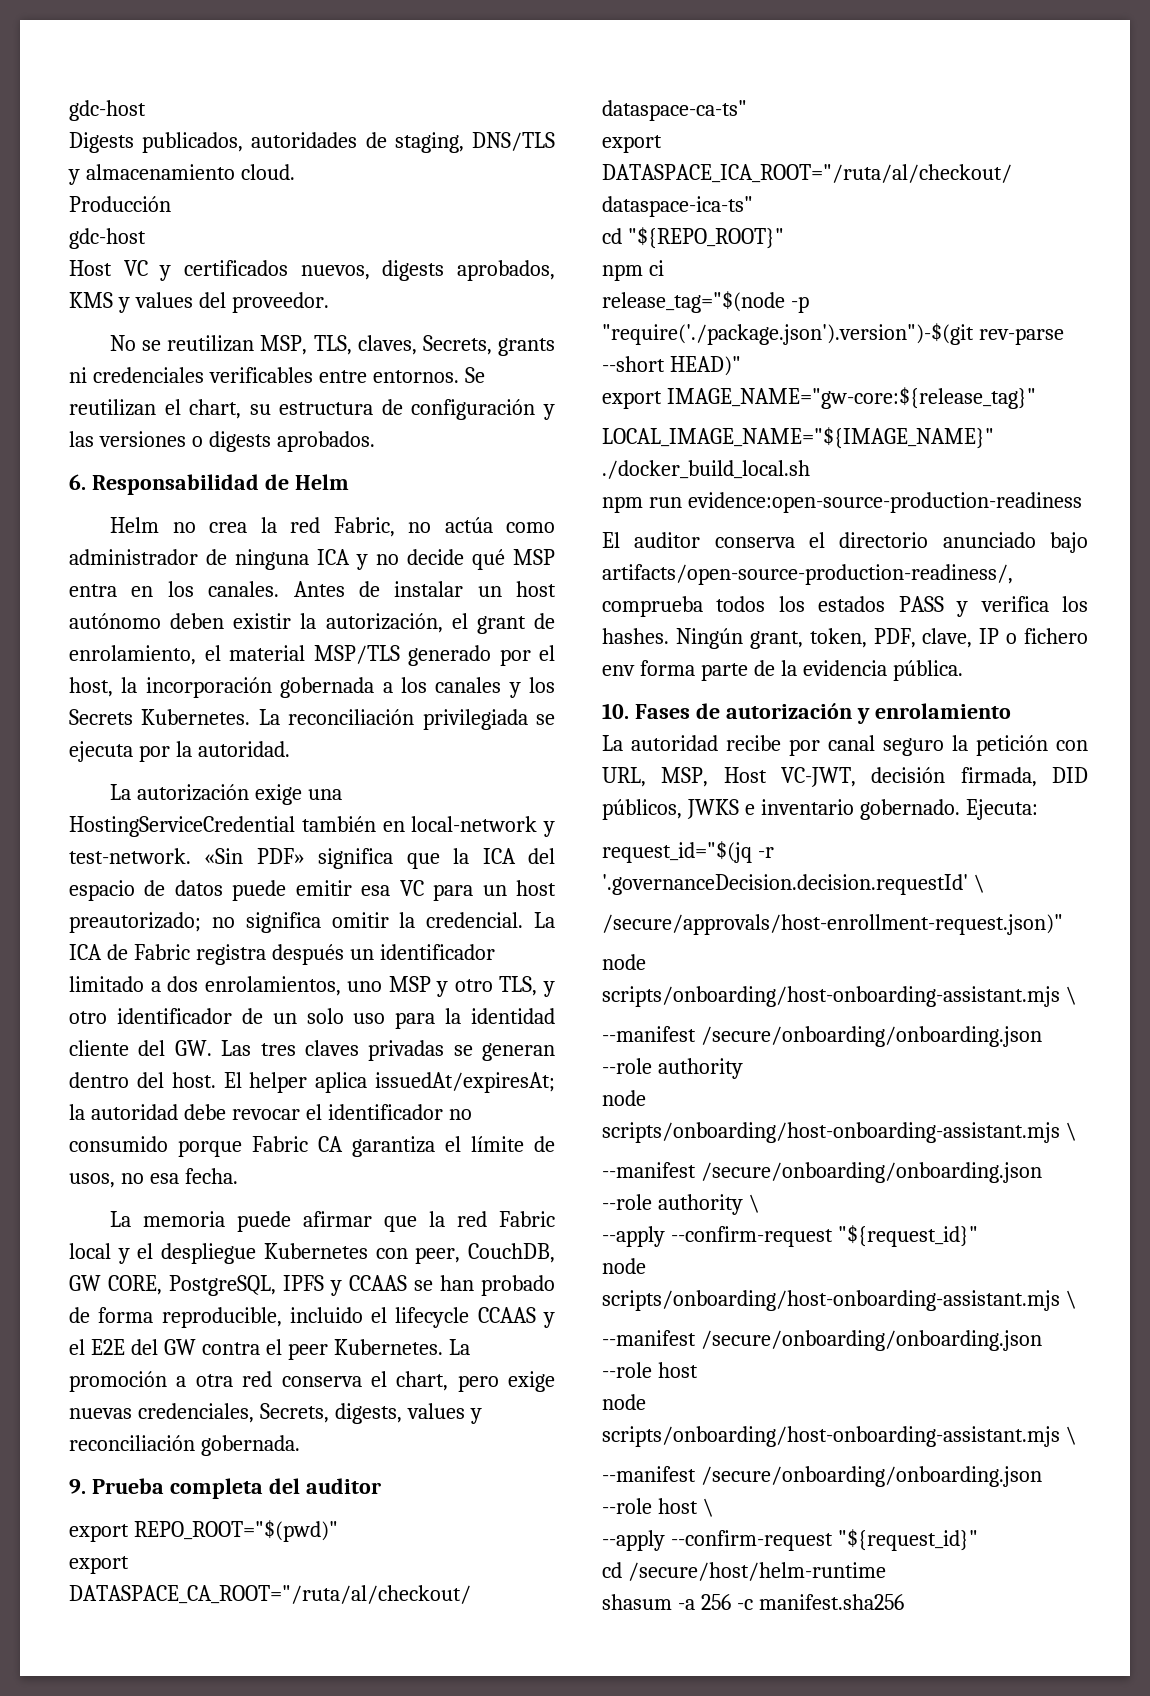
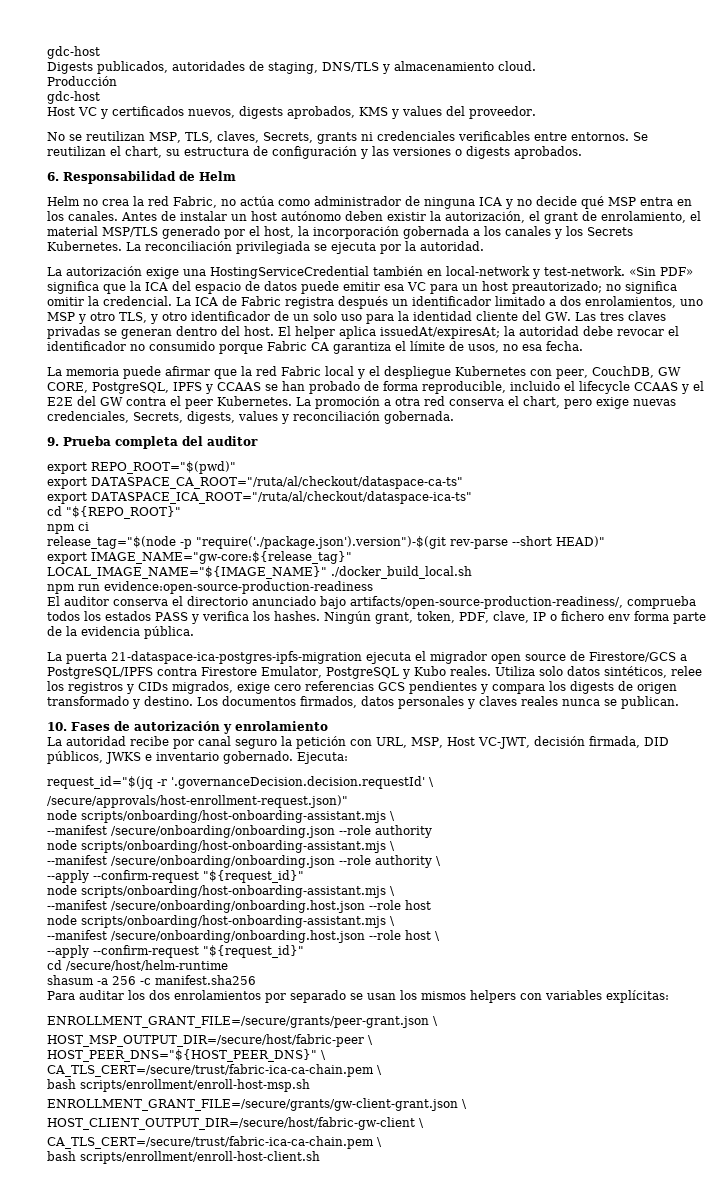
(963, 670) none -> [47,651,687,664] [47,666,702,679] [47,681,677,694] [47,696,679,709] // La puerta 21-dataspace-ica-postgres-ipfs-migration ejecuta el migrador open source de Firestore/GCS a PostgreSQL/IPFS contra Firestore Emulator, PostgreSQL y Kubo reales. Utiliza solo datos sintéticos, relee los registros y CIDs migrados, exige cero referencias GCS pendientes y compara los digests de origen transformado y destino. Los documentos firmados, datos personales y claves reales nunca se publican.
[700,1330,1042,1351] /secure/onboarding/onboarding.json -> [111,900,365,913] /secure/onboarding/onboarding.host.json
[700,1466,1042,1487] /secure/onboarding/onboarding.json -> [111,930,365,943] /secure/onboarding/onboarding.host.json
(904, 1602) none -> [47,990,669,1003] [47,1016,438,1028] [47,1034,373,1047] [47,1049,326,1062] [47,1064,382,1077] [47,1079,310,1092] [47,1098,467,1111] [47,1117,424,1130] [47,1136,382,1149] [47,1151,320,1164] // Para auditar los dos enrolamientos por separado se usan los mismos helpers con variables explícitas: // ENROLLMENT_GRANT_FILE=/secure/grants/peer-grant.json \ // HOST_MSP_OUTPUT_DIR=/secure/host/fabric-peer \ // HOST_PEER_DNS="${HOST_PEER_DNS}" \ // CA_TLS_CERT=/secure/trust/fabric-ica-ca-chain.pem \ // bash scripts/enrollment/enroll-host-msp.sh // ENROLLMENT_GRANT_FILE=/secure/grants/gw-client-grant.json \ // HOST_CLIENT_OUTPUT_DIR=/secure/host/fabric-gw-client \ // CA_TLS_CERT=/secure/trust/fabric-ica-ca-chain.pem \ // bash scripts/enrollment/enroll-host-client.sh

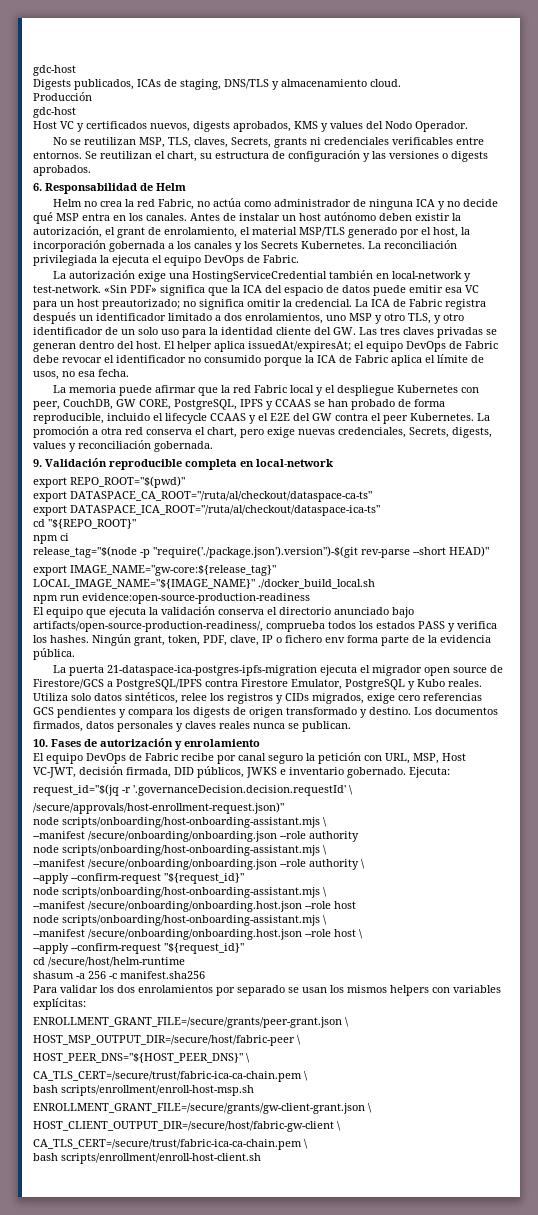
[172,61,245,71] autoridades -> [137,79,161,87] ICAs
[469,106,536,119] proveedor. -> [385,121,468,132] Nodo Operador.
[314,241,484,254] se ejecuta por la autoridad. -> [100,255,299,266] la ejecuta el equipo DevOps de Fabric.
[504,326,579,336] la autoridad -> [354,341,498,352] el equipo DevOps de Fabric
[267,341,391,354] Fabric CA garantiza -> [305,355,422,366] la ICA de Fabric aplica
[63,436,258,449] Prueba completa del auditor -> [45,458,333,470] Validación reproducible completa en local-network
[64,596,109,606] auditor -> [46,606,215,618] equipo que ejecuta la validación
[47,736,126,746] La autoridad -> [33,753,178,764] El equipo DevOps de Fabric
[79,990,124,1000] auditar -> [60,985,98,993] validar

